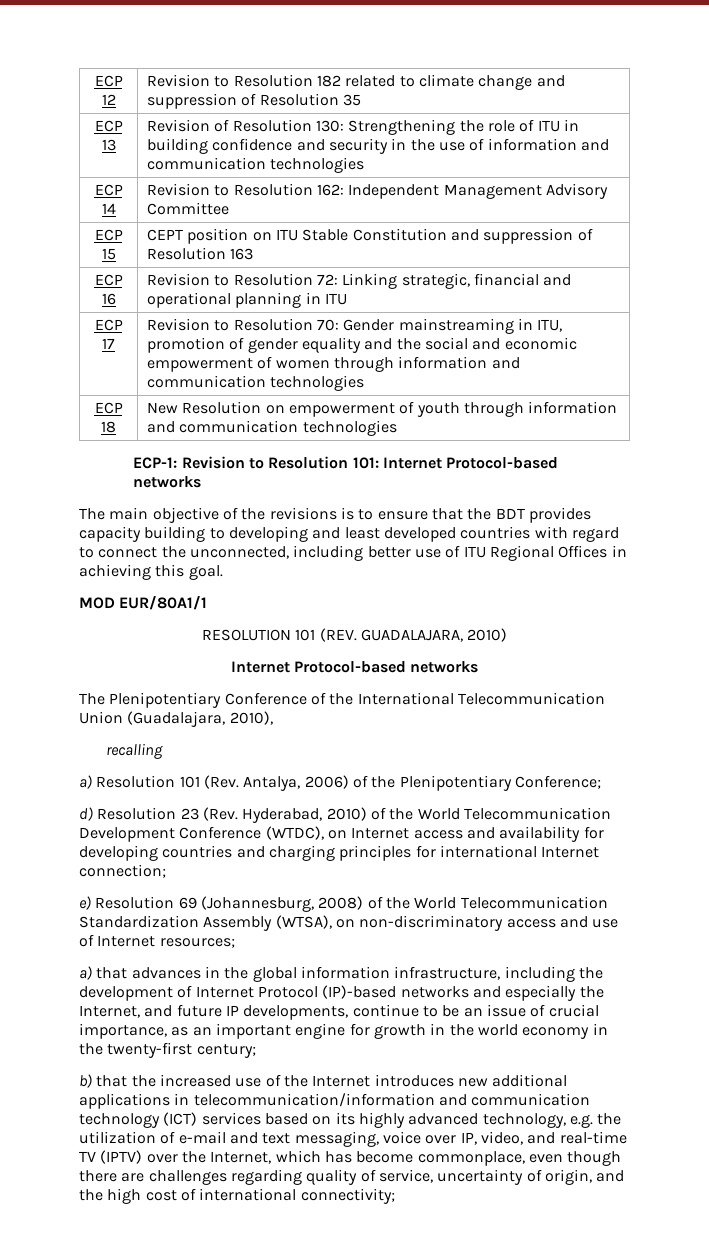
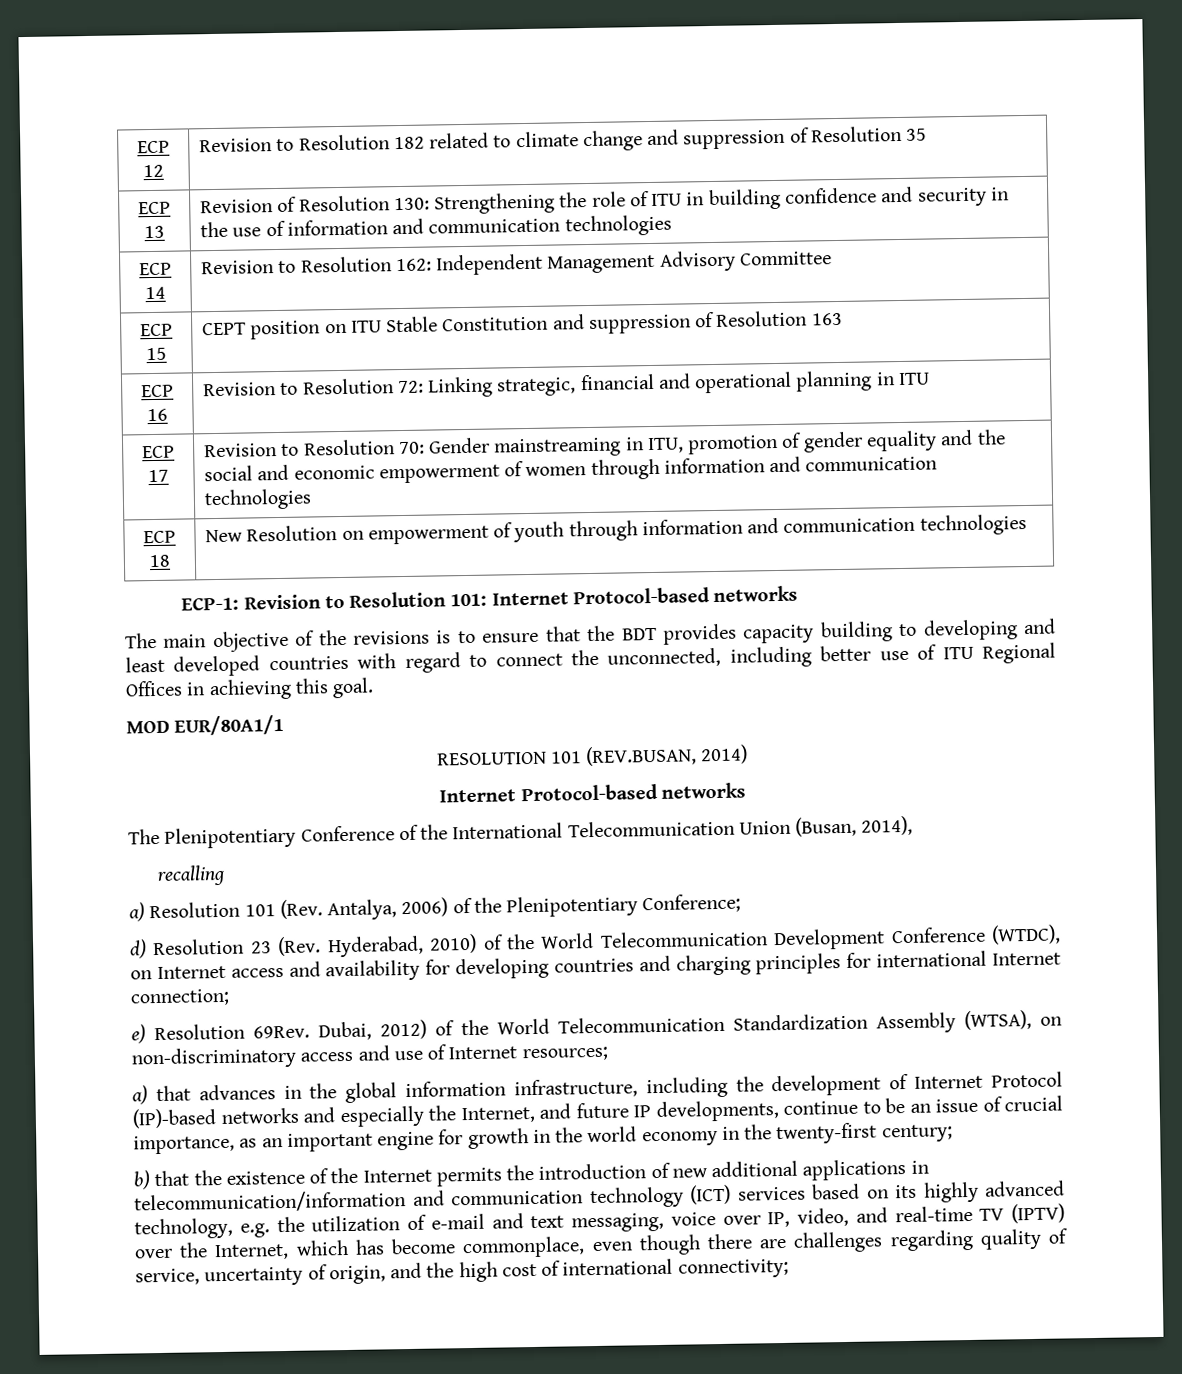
[319,628,508,642] (REV. GUADALAJARA, 2010) -> [585,744,749,767] (REV.BUSAN, 2014)
[127,711,273,727] (Guadalajara, 2010), -> [795,815,914,837] (Busan, 2014),
[178,896,364,912] 69 (Johannesburg, 2008) -> [253,1019,428,1041] 69Rev. Dubai, 2012)
[159,1074,262,1087] increased use -> [225,1170,305,1185] existence
[374,1074,454,1087] introduces -> [435,1162,671,1187] permits the introduction of

